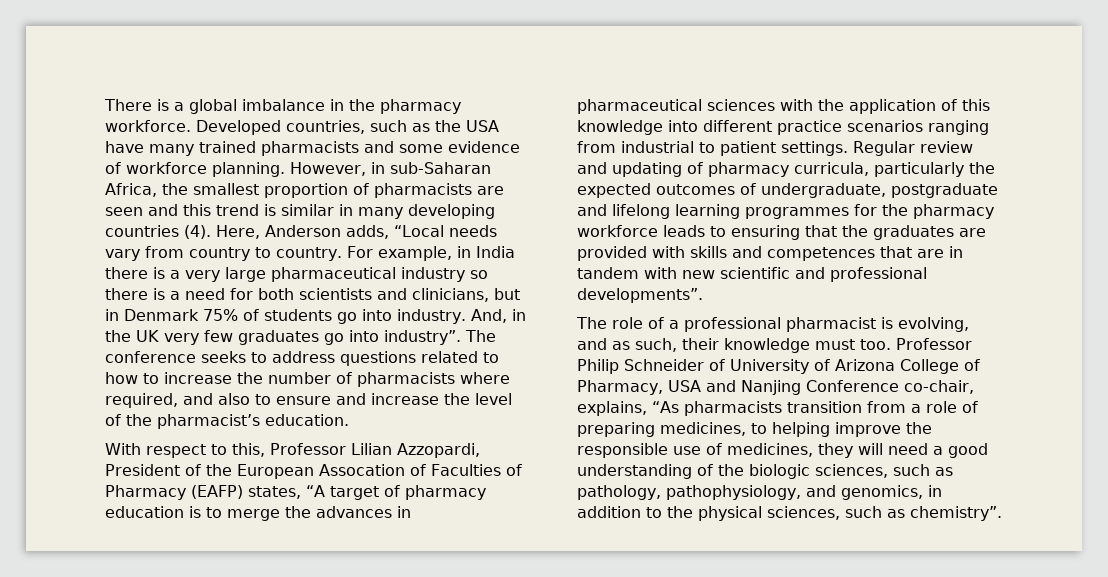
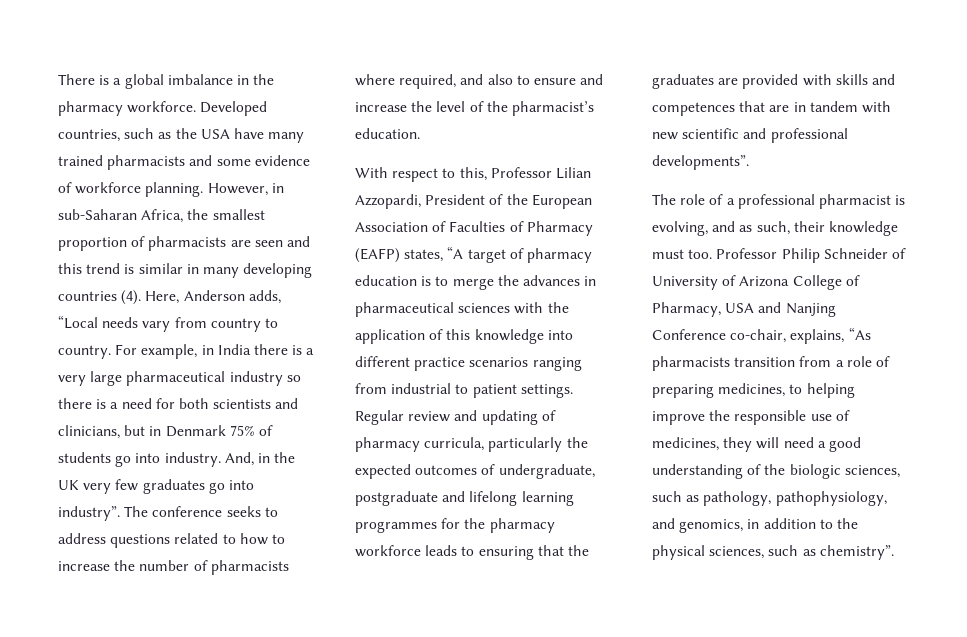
[319,464,405,476] Assocation -> [355,222,428,232] Association

